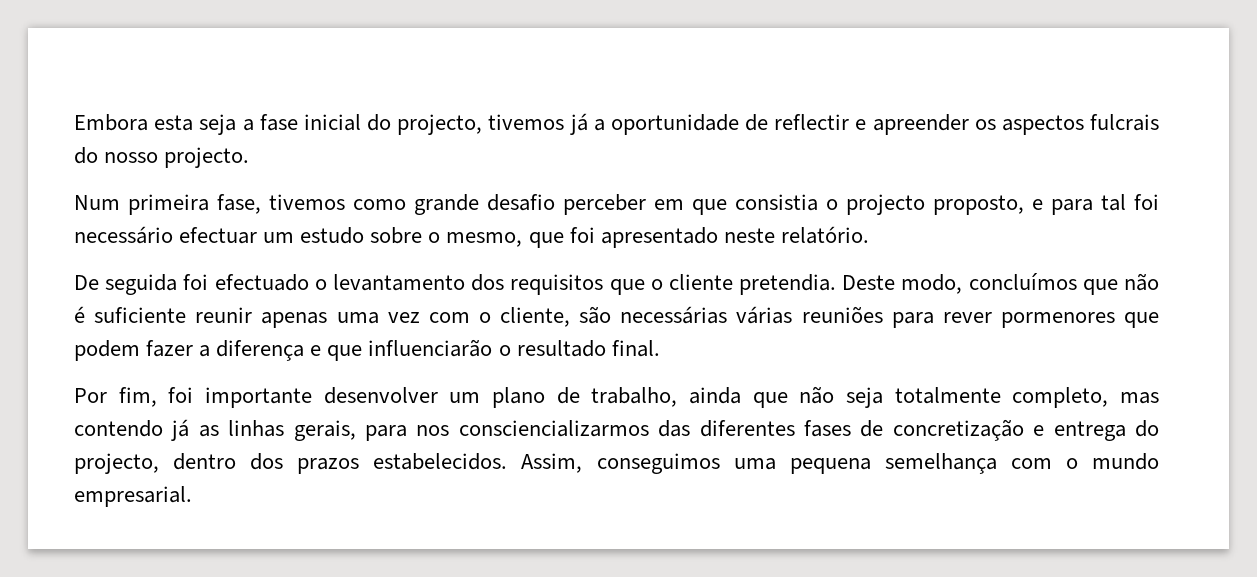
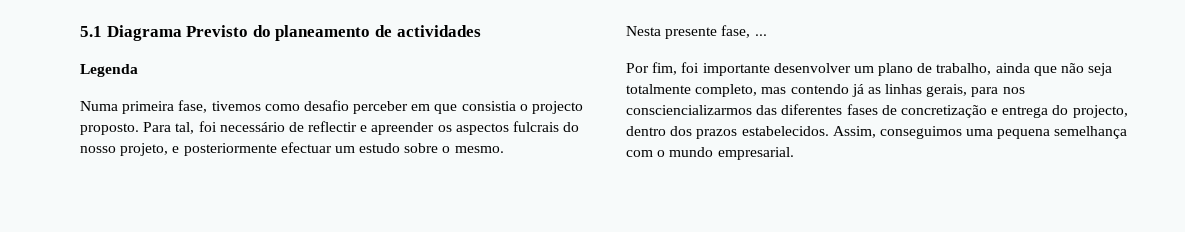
[74,113,739,135] Embora esta seja a fase inicial do projecto, tivemos já a oportunidade -> [80,25,481,41] [80,64,138,77] [80,100,584,114] [80,121,285,135] 5.1 Diagrama Previsto do planeamento de actividades // Legenda // Numa primeira fase, tivemos como desafio perceber em que consistia o projecto proposto. Para tal, foi necessário
[164,147,250,168] [74,194,1159,215] [74,226,173,244] projecto. // Num primeira fase, tivemos como grande desafio perceber em que consistia o projecto proposto, e para tal foi necessário -> [120,143,277,156] projeto, e posteriormente
[446,226,869,248] [74,273,1159,295] [74,306,1159,328] [74,339,660,361] mesmo, que foi apresentado neste relatório. // De seguida foi efectuado o levantamento dos requisitos que o cliente pretendia. Deste modo, concluímos que não é suficiente reunir apenas uma vez com o cliente, são necessárias várias reuniões para rever pormenores que podem fazer a diferença e que influenciarão o resultado final. -> [454,146,504,153] [626,25,767,39] mesmo. // Nesta presente fase, ...

